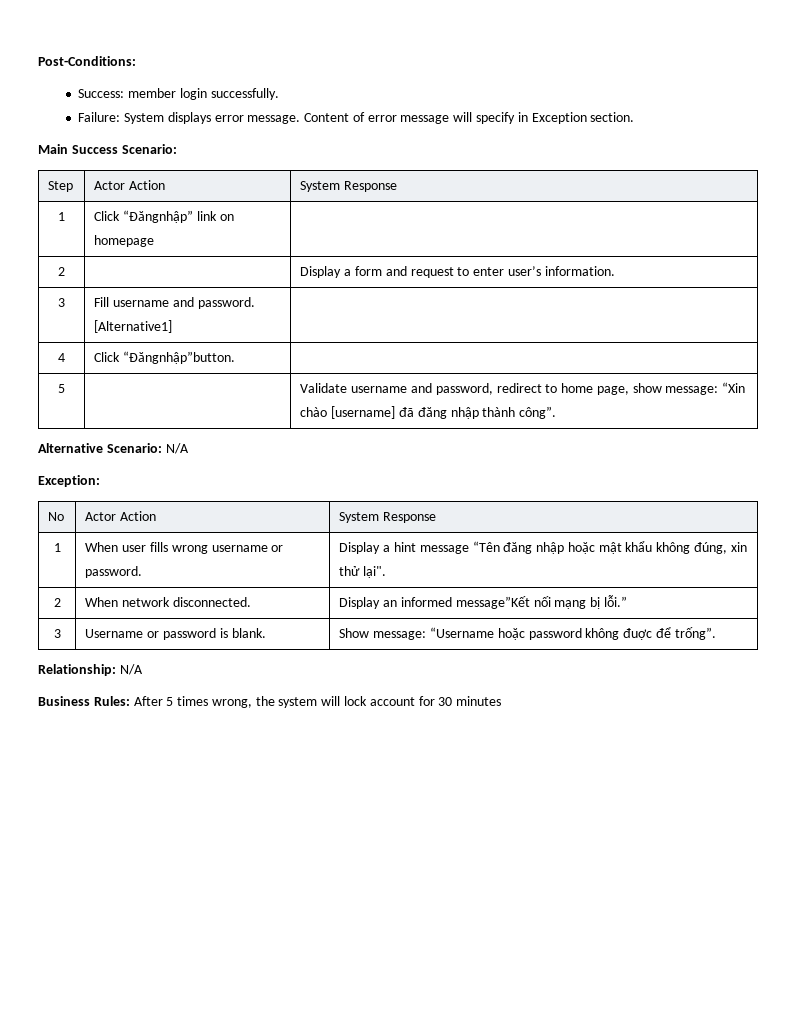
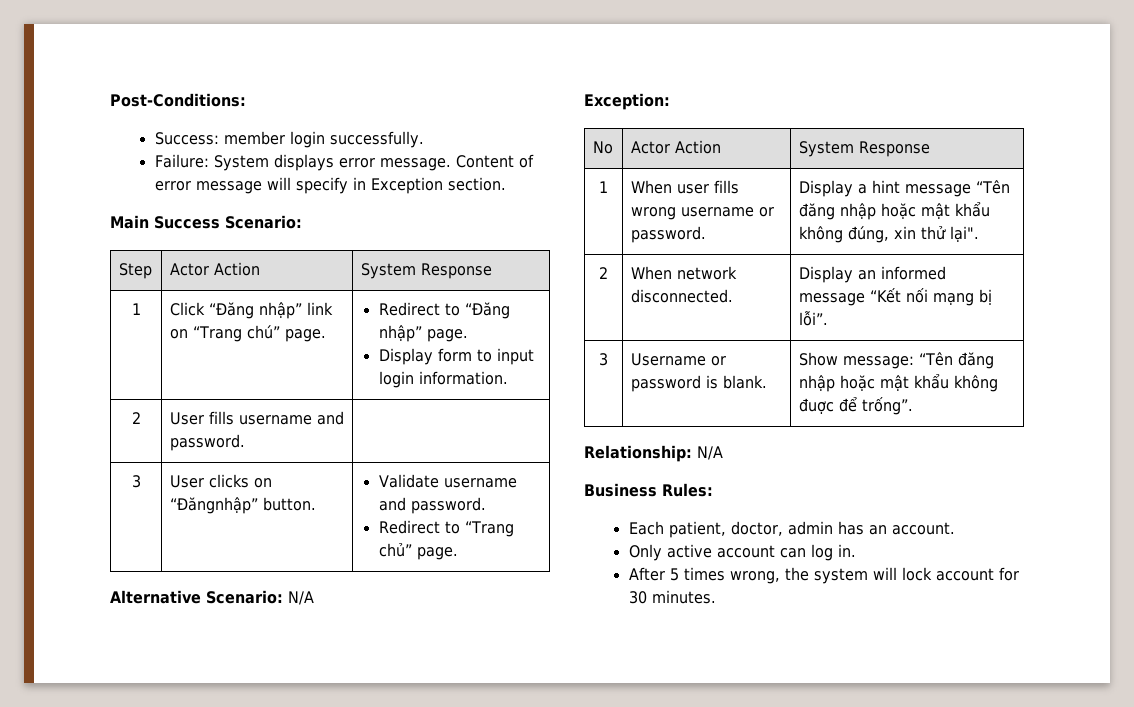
[123,210,234,223] [94,235,155,247] [58,267,65,276] [300,266,615,278] [58,298,65,307] [94,297,255,309] [94,320,173,333] [58,353,65,362] [94,351,236,364] [58,384,65,393] [300,382,746,395] [300,406,557,419] “Đăngnhập” link on homepage | // 2 | | Display a form and request to enter user’s information. // 3 | Fill username and password. [Alternative1] | // 4 | Click “Đăngnhập”button. | // 5 | | Validate username and password, redirect to home page, show message: “Xin chào [username] đã đăng nhập thành công”. -> [208,302,333,319] [169,325,326,342] [378,302,510,319] [378,325,468,342] [378,348,534,365] [378,371,508,388] [131,412,141,424] [169,411,344,425] [169,434,245,451] [131,475,141,488] [169,474,272,488] [169,497,316,514] [378,474,517,488] [378,497,486,514] [378,520,514,537] [378,543,458,560] “Đăng nhập” link on “Trang chú” page. | Redirect to “Đăng nhập” page. // Display form to input login information. // 2 | User fills username and password. | // 3 | User clicks on “Đăngnhập” button. | Validate username and password. // Redirect to “Trang chủ” page.
[455,596,530,609] message”Kết -> [798,288,901,306] message “Kết
[603,595,627,607] lỗi.” -> [798,311,828,326] lỗi”.
[430,627,582,640] “Username hoặc password -> [918,352,994,369] [798,374,949,392] “Tên đăng nhập hoặc mật khẩu
(130, 701) none -> [628,521,955,538] [628,544,856,561] // Each patient, doctor, admin has an account. // Only active account can log in. //
[456,696,502,706] minutes -> [651,590,716,604] minutes.

